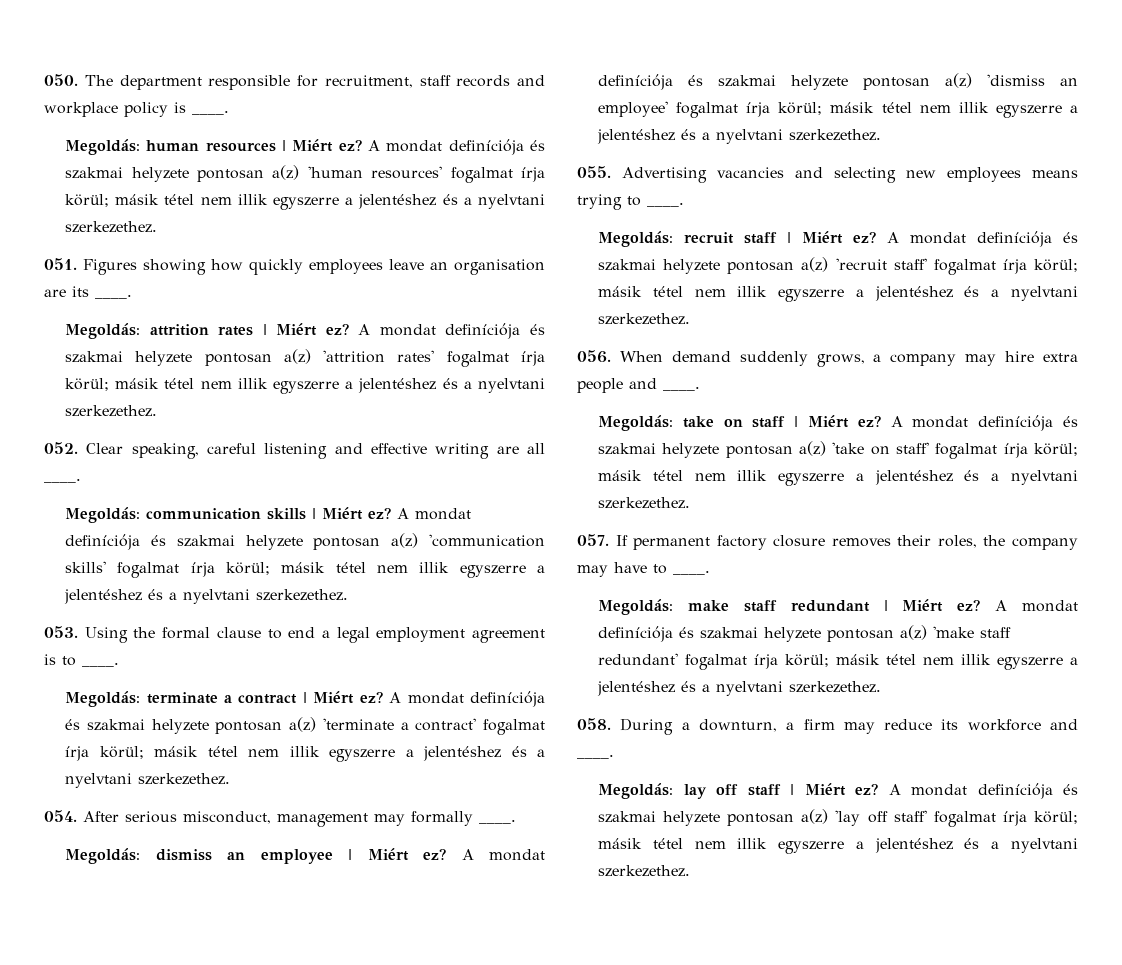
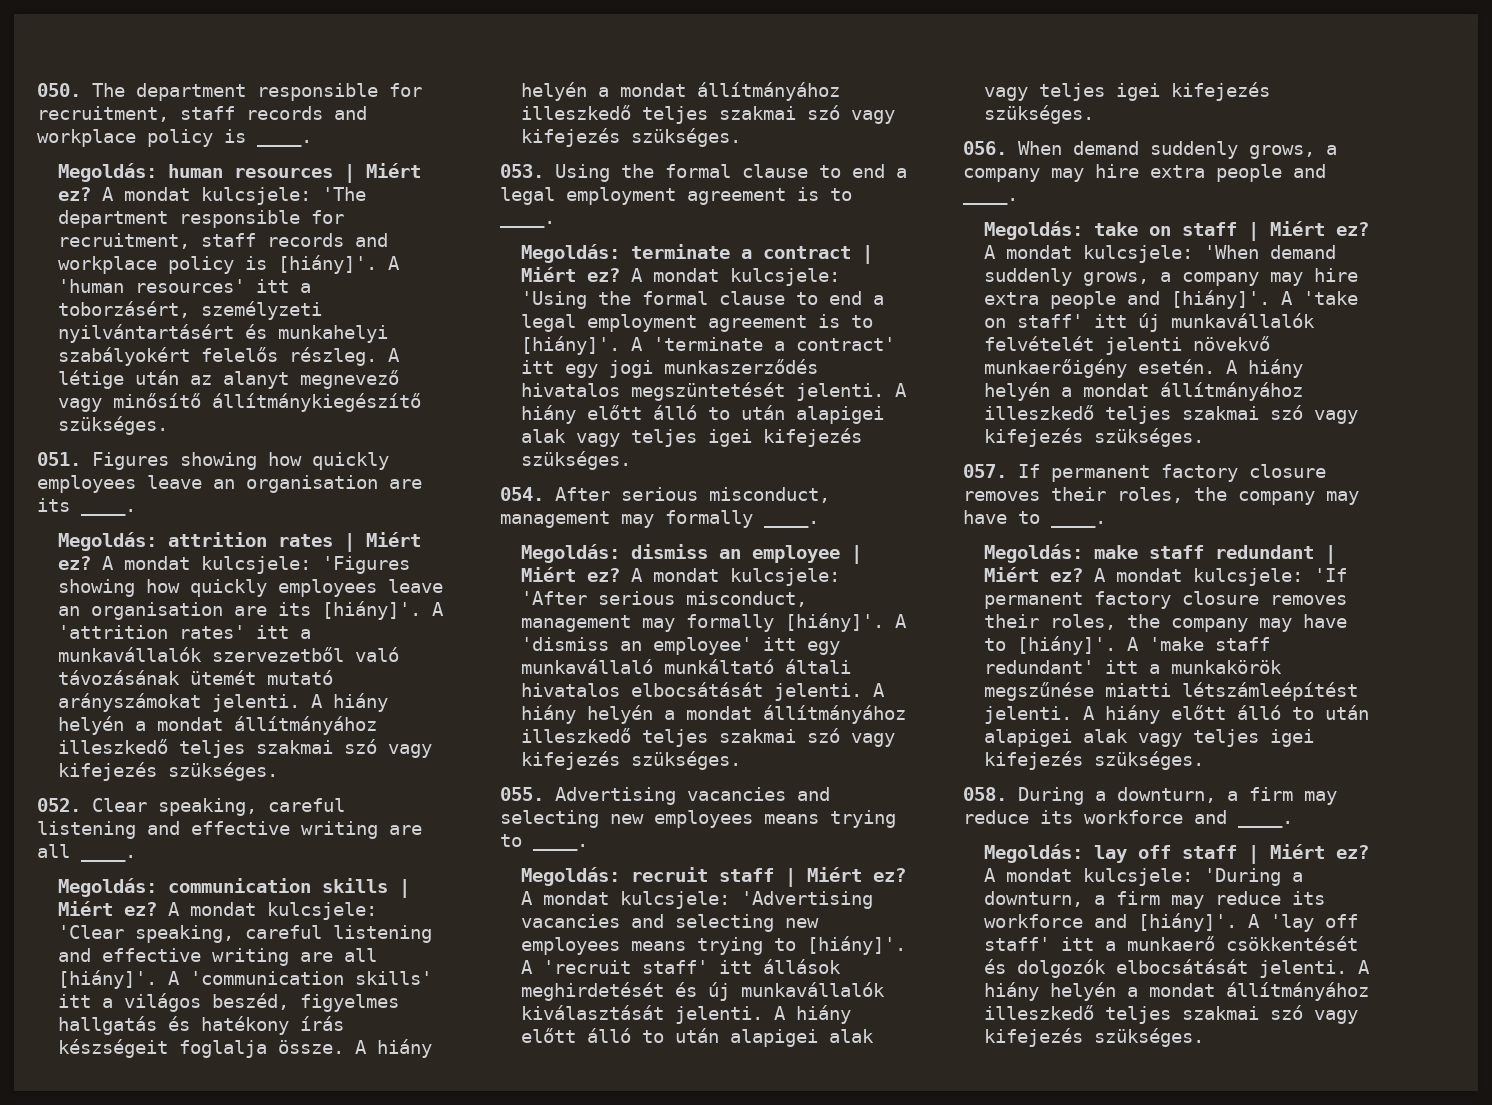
[448,139,545,155] [65,165,545,183] [65,194,546,210] [65,221,158,233] definíciója és szakmai helyzete pontosan a(z) 'human resources' fogalmat írja körül; másik tétel nem illik egyszerre a jelentéshez és a nyelvtani szerkezethez. -> [201,187,367,205] [58,210,345,228] [58,233,389,249] [58,255,401,274] [58,279,312,293] [58,301,323,320] [58,324,389,343] [58,347,401,366] [58,370,400,389] [58,393,422,412] [58,416,169,435] kulcsjele: 'The department responsible for recruitment, staff records and workplace policy is [hiány]'. A 'human resources' itt a toborzásért, személyzeti nyilvántartásért és munkahelyi szabályokért felelős részleg. A létige után az alanyt megnevező vagy minősítő állítmánykiegészítő szükséges.
[445,323,545,339] [65,349,545,367] [65,378,546,394] [65,405,158,417] definíciója és szakmai helyzete pontosan a(z) 'attrition rates' fogalmat írja körül; másik tétel nem illik egyszerre a jelentéshez és a nyelvtani szerkezethez. -> [201,556,411,574] [58,579,444,597] [58,601,445,620] [58,625,312,639] [58,647,400,662] [58,670,334,685] [58,693,389,712] [58,716,378,735] [58,739,433,758] [58,762,279,781] kulcsjele: 'Figures showing how quickly employees leave an organisation are its [hiány]'. A 'attrition rates' itt a munkavállalók szervezetből való távozásának ütemét mutató arányszámokat jelenti. A hiány helyén a mondat állítmányához illeszkedő teljes szakmai szó vagy kifejezés szükséges.
[65,533,545,550] [65,561,545,578] [64,589,349,604] definíciója és szakmai helyzete pontosan a(z) 'communication skills' fogalmat írja körül; másik tétel nem illik egyszerre a jelentéshez és a nyelvtani szerkezethez. -> [267,902,378,920] [58,925,433,943] [58,948,378,966] [58,970,433,989] [58,993,400,1012] [58,1016,345,1035] [58,1039,433,1058] [521,82,841,101] [521,105,896,124] [521,128,742,147] kulcsjele: 'Clear speaking, careful listening and effective writing are all [hiány]'. A 'communication skills' itt a világos beszéd, figyelmes hallgatás és hatékony írás készségeit foglalja össze. A hiány helyén a mondat állítmányához illeszkedő teljes szakmai szó vagy kifejezés szükséges.
[470,691,545,707] [65,717,545,735] [65,746,545,762] [65,773,231,788] definíciója és szakmai helyzete pontosan a(z) 'terminate a contract' fogalmat írja körül; másik tétel nem illik egyszerre a jelentéshez és a nyelvtani szerkezethez. -> [730,268,841,286] [521,291,885,309] [521,314,874,332] [521,336,896,355] [521,359,819,378] [521,382,908,401] [521,405,885,424] [521,428,863,447] [521,451,632,470] kulcsjele: 'Using the formal clause to end a legal employment agreement is to [hiány]'. A 'terminate a contract' itt egy jogi munkaszerződés hivatalos megszüntetését jelenti. A hiány előtt álló to után alapigei alak vagy teljes igei kifejezés szükséges.
[598,73,1078,90] [598,101,1078,118] [597,129,882,144] definíciója és szakmai helyzete pontosan a(z) 'dismiss an employee' fogalmat írja körül; másik tétel nem illik egyszerre a jelentéshez és a nyelvtani szerkezethez. -> [730,568,841,586] [521,591,808,607] [521,613,908,632] [521,637,841,655] [521,659,852,674] [521,682,886,701] [521,705,907,724] [521,728,896,747] [521,751,742,770] kulcsjele: 'After serious misconduct, management may formally [hiány]'. A 'dismiss an employee' itt egy munkavállaló munkáltató általi hivatalos elbocsátását jelenti. A hiány helyén a mondat állítmányához illeszkedő teljes szakmai szó vagy kifejezés szükséges.
[977,231,1078,247] [598,257,1078,275] [598,286,1078,302] [598,313,691,325] definíciója és szakmai helyzete pontosan a(z) 'recruit staff' fogalmat írja körül; másik tétel nem illik egyszerre a jelentéshez és a nyelvtani szerkezethez. -> [620,891,874,909] [521,914,820,932] [521,936,907,955] [521,959,842,974] [521,982,886,1001] [521,1005,852,1024] [521,1028,875,1047] [984,82,1271,101] [984,105,1095,124] kulcsjele: 'Advertising vacancies and selecting new employees means trying to [hiány]'. A 'recruit staff' itt állások meghirdetését és új munkavállalók kiválasztását jelenti. A hiány előtt álló to után alapigei alak vagy teljes igei kifejezés szükséges.
[978,415,1078,431] [598,441,1078,459] [598,470,1078,486] [598,497,691,509] definíciója és szakmai helyzete pontosan a(z) 'take on staff' fogalmat írja körül; másik tétel nem illik egyszerre a jelentéshez és a nyelvtani szerkezethez. -> [1083,245,1337,263] [984,268,1359,286] [984,290,1359,309] [984,313,1316,332] [984,336,1271,355] [984,359,1304,378] [984,382,1304,401] [984,405,1359,424] [984,428,1205,447] kulcsjele: 'When demand suddenly grows, a company may hire extra people and [hiány]'. A 'take on staff' itt új munkavállalók felvételét jelenti növekvő munkaerőigény esetén. A hiány helyén a mondat állítmányához illeszkedő teljes szakmai szó vagy kifejezés szükséges.
[598,625,1012,642] [598,653,1078,670] [597,681,882,696] definíciója és szakmai helyzete pontosan a(z) 'make staff redundant' fogalmat írja körül; másik tétel nem illik egyszerre a jelentéshez és a nyelvtani szerkezethez. -> [1193,568,1348,586] [984,591,1348,609] [984,614,1348,632] [984,636,1271,655] [984,660,1283,674] [984,682,1359,701] [984,705,1370,724] [984,729,1315,747] [984,751,1205,770] kulcsjele: 'If permanent factory closure removes their roles, the company may have to [hiány]'. A 'make staff redundant' itt a munkakörök megszűnése miatti létszámleépítést jelenti. A hiány előtt álló to után alapigei alak vagy teljes igei kifejezés szükséges.
[977,783,1078,799] [598,809,1078,827] [598,838,1078,854] [598,865,691,877] definíciója és szakmai helyzete pontosan a(z) 'lay off staff' fogalmat írja körül; másik tétel nem illik egyszerre a jelentéshez és a nyelvtani szerkezethez. -> [1083,868,1304,886] [984,891,1326,909] [984,913,1359,932] [984,936,1359,951] [984,959,1371,978] [984,982,1370,1001] [984,1005,1359,1024] [984,1028,1205,1047] kulcsjele: 'During a downturn, a firm may reduce its workforce and [hiány]'. A 'lay off staff' itt a munkaerő csökkentését és dolgozók elbocsátását jelenti. A hiány helyén a mondat állítmányához illeszkedő teljes szakmai szó vagy kifejezés szükséges.

